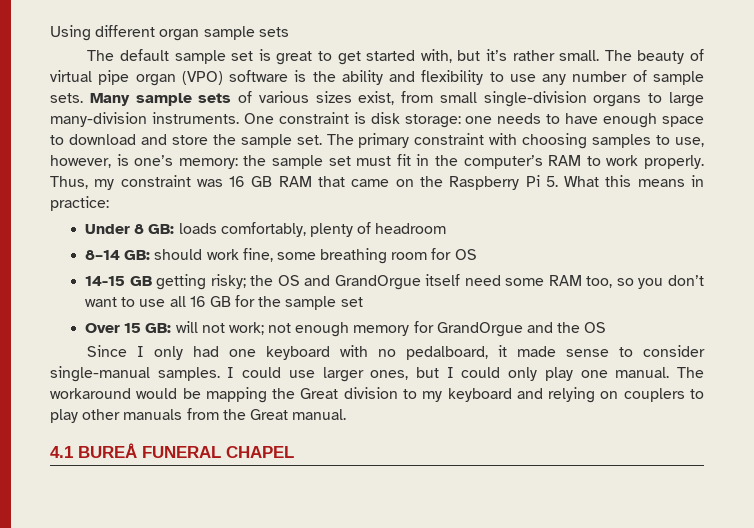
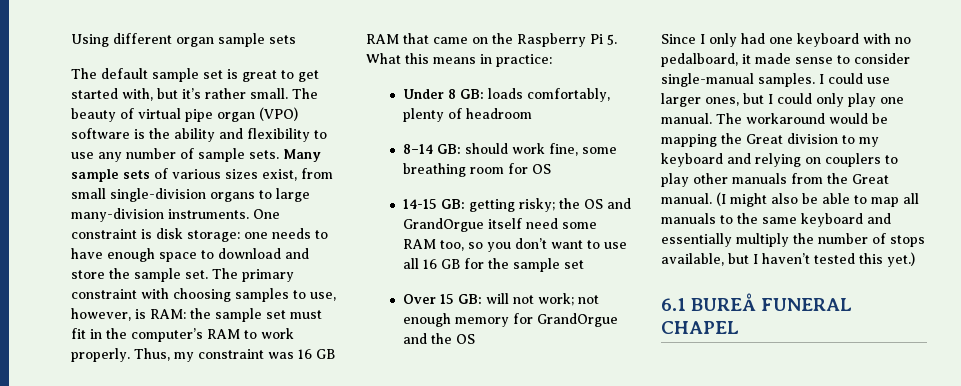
[134,155,238,169] one’s memory: -> [150,309,186,319] RAM:
[129,276,152,286] GB -> [440,199,465,209] GB:
[50,446,73,458] // 4.1 -> [716,192,919,207] [661,213,891,227] [661,233,925,247] [661,252,915,267] [661,298,686,311] (I might also be able to map all manuals to the same keyboard and essentially multiply the number of stops available, but I haven’t tested this yet.) // 6.1

